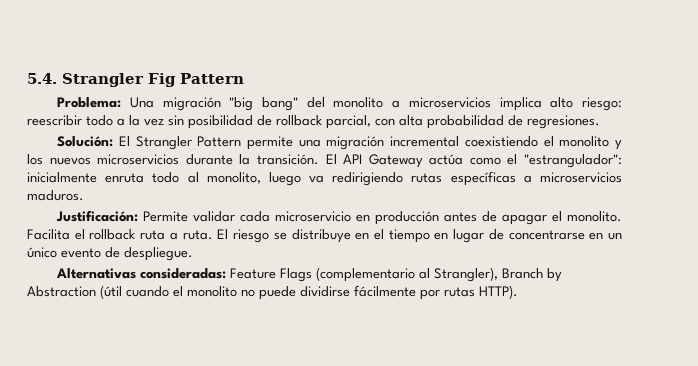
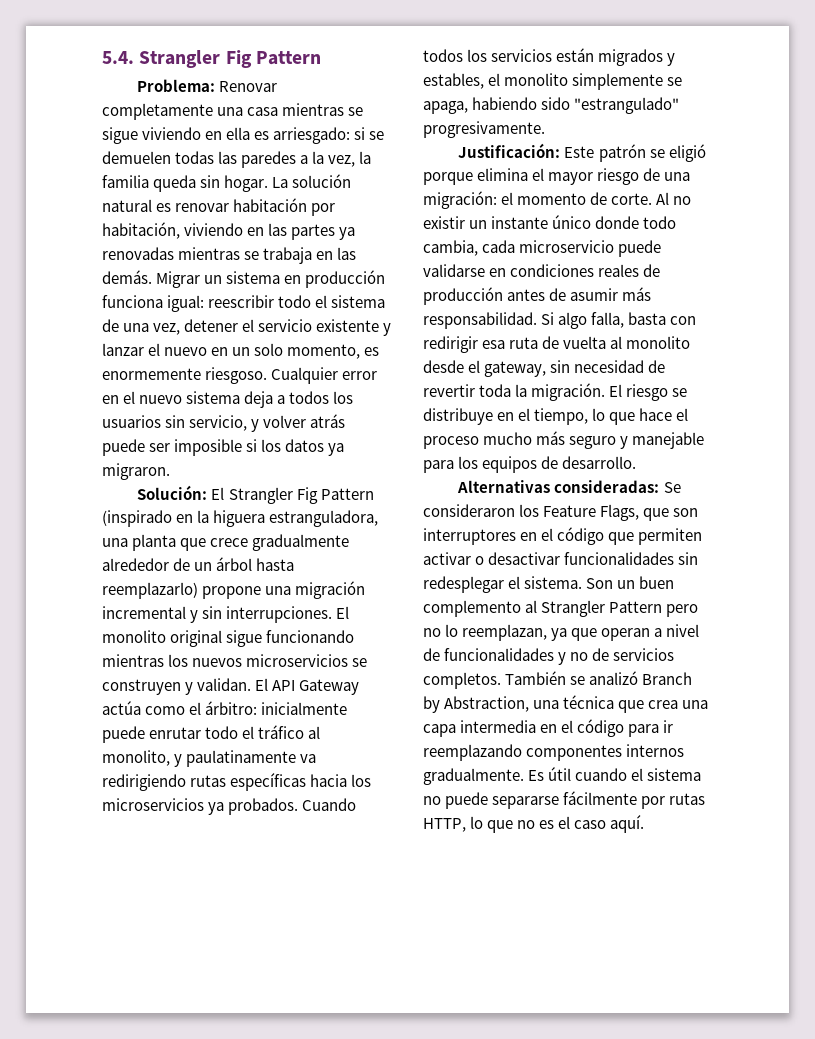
[129,97,622,111] [27,115,600,129] [57,136,622,150] [27,154,319,165] Una migración "big bang" del monolito a microservicios implica alto riesgo: reescribir todo a la vez sin posibilidad de rollback parcial, con alta probabilidad de regresiones. // Solución: El Strangler Pattern permite una migración incremental coexistiendo el monolito y los nuevos microservicios durante la transición. -> [219,81,278,92] [102,103,364,120] [102,127,385,144] [102,151,372,168] [102,174,352,192] [102,198,336,216] [102,222,356,240] [102,247,357,264] [102,270,386,288] [102,295,386,312] [102,319,392,336] [102,343,380,359] [102,367,378,384] [102,391,354,408] [102,414,346,432] [102,439,345,456] [102,463,170,480] [137,485,374,504] [102,510,379,527] [102,534,350,551] [102,557,295,571] [102,581,366,599] [102,606,350,623] [102,630,355,647] [102,654,368,667] [102,678,252,695] Renovar completamente una casa mientras se sigue viviendo en ella es arriesgado: si se demuelen todas las paredes a la vez, la familia queda sin hogar. La solución natural es renovar habitación por habitación, viviendo en las partes ya renovadas mientras se trabaja en las demás. Migrar un sistema en producción funciona igual: reescribir todo el sistema de una vez, detener el servicio existente y lanzar el nuevo en un solo momento, es enormemente riesgoso. Cualquier error en el nuevo sistema deja a todos los usuarios sin servicio, y volver atrás puede ser imposible si los datos ya migraron. // Solución: El Strangler Fig Pattern (inspirado en la higuera estranguladora, una planta que crece gradualmente alrededor de un árbol hasta reemplazarlo) propone una migración incremental y sin interrupciones. El monolito original sigue funcionando mientras los nuevos microservicios se construyen y validan.
[524,154,622,168] [27,171,622,186] [27,190,84,201] [56,210,622,225] [27,229,213,240] "estrangulador": inicialmente enruta todo al monolito, luego va redirigiendo rutas específicas a microservicios maduros. // Justificación: Permite validar cada microservicio en producción antes de apagar el monolito. Facilita el rollback ruta a ruta. -> [205,701,348,715] [102,725,321,743] [102,750,317,767] [102,773,372,791] [102,798,357,815] [423,48,676,66] [423,73,683,90] [423,97,680,114] [423,121,545,138] [458,143,706,162] [423,168,691,185] [423,191,692,209] [423,215,677,229] [423,240,662,257] [423,264,661,277] [423,287,652,305] [423,312,697,329] [423,336,691,353] [423,360,666,377] [423,383,606,401] árbitro: inicialmente puede enrutar todo el tráfico al monolito, y paulatinamente va redirigiendo rutas específicas hacia los microservicios ya probados. Cuando todos los servicios están migrados y estables, el monolito simplemente se apaga, habiendo sido "estrangulado" progresivamente. // Justificación: Este patrón se eligió porque elimina el mayor riesgo de una migración: el momento de corte. Al no existir un instante único donde todo cambia, cada microservicio puede validarse en condiciones reales de producción antes de asumir más responsabilidad. Si algo falla, basta con redirigir esa ruta de vuelta al monolito desde el gateway, sin necesidad de revertir toda la migración.
[388,229,622,243] [27,247,193,261] [56,267,563,282] [27,285,122,299] tiempo en lugar de concentrarse en un único evento de despliegue. // Alternativas consideradas: Feature Flags (complementario al Strangler), Branch by Abstraction (útil -> [534,408,689,425] [423,431,705,449] [423,456,637,473] [457,480,681,493] [423,504,699,521] [423,527,703,545] [423,552,699,565] [423,576,675,593] [423,600,699,617] [423,624,700,641] [423,648,675,665] [423,671,693,689] [423,695,709,713] [423,719,674,737] [423,744,685,761] [423,767,572,785] tiempo, lo que hace el proceso mucho más seguro y manejable para los equipos de desarrollo. // Alternativas consideradas: Se consideraron los Feature Flags, que son interruptores en el código que permiten activar o desactivar funcionalidades sin redesplegar el sistema. Son un buen complemento al Strangler Pattern pero no lo reemplazan, ya que operan a nivel de funcionalidades y no de servicios completos. También se analizó Branch by Abstraction, una técnica que crea una capa intermedia en el código para ir reemplazando componentes internos gradualmente. Es útil
[187,286,237,297] monolito -> [647,768,702,781] sistema
[300,286,350,297] dividirse -> [492,796,560,809] separarse
[479,285,518,299] HTTP). -> [423,815,645,833] HTTP, lo que no es el caso aquí.

